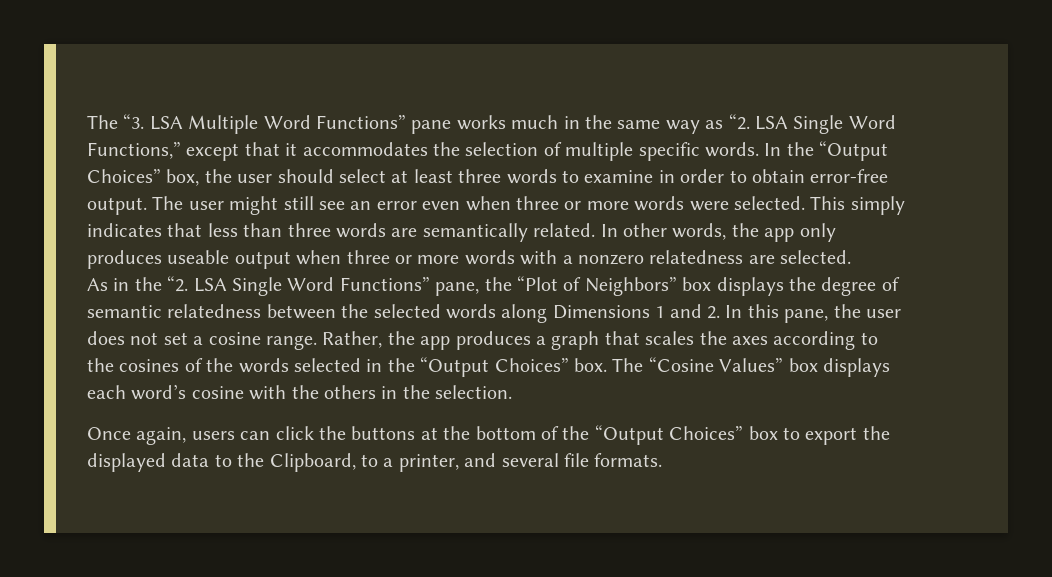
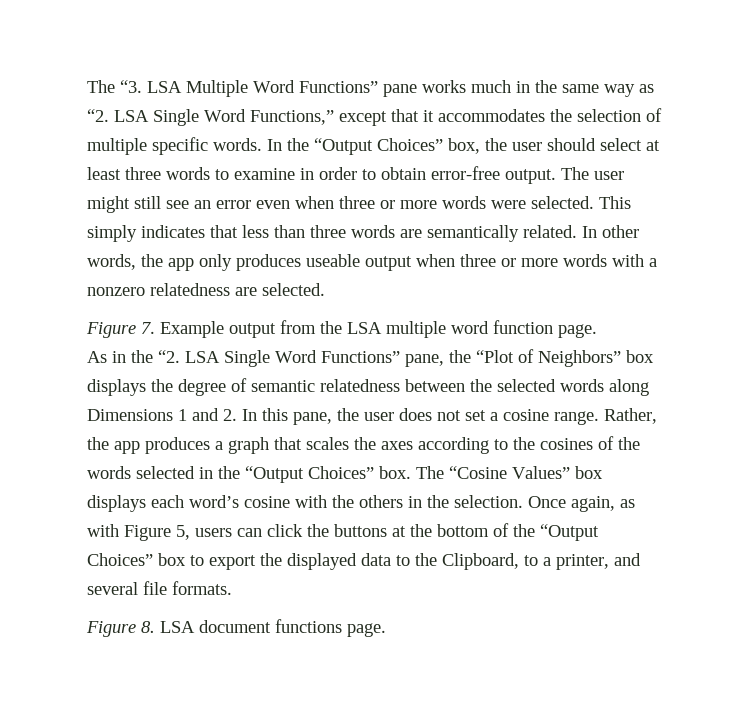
(852, 257) none -> [86,320,597,338] // Figure 7. Example output from the LSA multiple word function page.
(513, 392) // -> (523, 501) none
(187, 436) none -> [620,499,635,508] [87,524,190,541] as with Figure 5,
(663, 460) none -> [86,619,386,637] // Figure 8. LSA document functions page.

